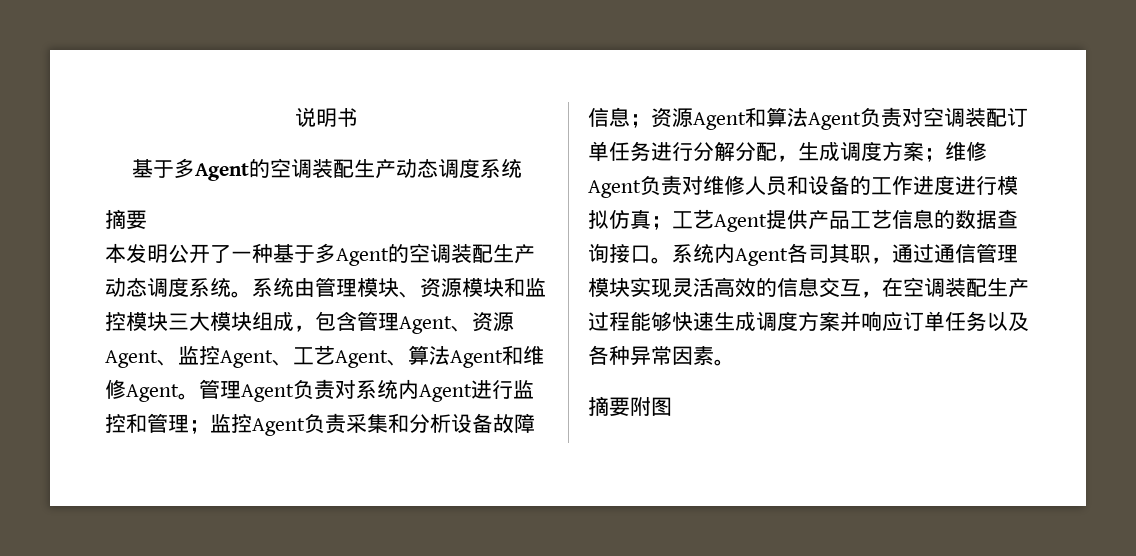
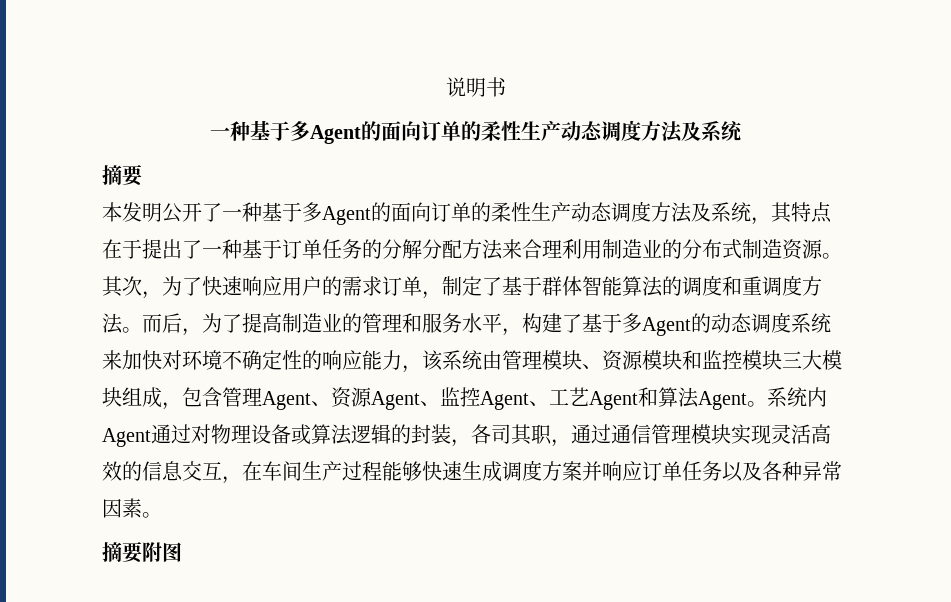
[131,158,480,181] 基于多Agent的空调装配生产动态调度 -> [210,120,701,144] 一种基于多Agent的面向订单的柔性生产动态调度方法及
[409,243,535,264] [105,277,252,298] 空调装配生产动态调度系统。 -> [391,201,832,225] [102,239,842,260] [102,275,822,299] [102,312,831,336] [102,350,443,373] 面向订单的柔性生产动态调度方法及系统，其特点在于提出了一种基于订单任务的分解分配方法来合理利用制造业的分布式制造资源。其次，为了快速响应用户的需求订单，制定了基于群体智能算法的调度和重调度方法。而后，为了提高制造业的管理和服务水平，构建了基于多Agent的动态调度系统来加快对环境不确定性的响应能力，该
[387,345,544,368] [105,379,534,402] [105,413,535,436] [588,107,1028,130] [588,141,987,162] [588,175,1018,198] [588,209,1018,232] [588,243,788,266] 、算法Agent和维修Agent。管理Agent负责对系统内Agent进行监控和管理；监控Agent负责采集和分析设备故障信息；资源Agent和算法Agent负责对空调装配订单任务进行分解分配，生成调度方案；维修Agent负责对维修人员和设备的工作进度进行模拟仿真；工艺Agent提供产品工艺信息的数据查询接口。系统内Agent -> [638,387,827,410] [102,424,471,447] 和算法Agent。系统内Agent通过对物理设备或算法逻辑的封装，
[903,277,987,297] 空调装配 -> [262,461,302,481] 车间

